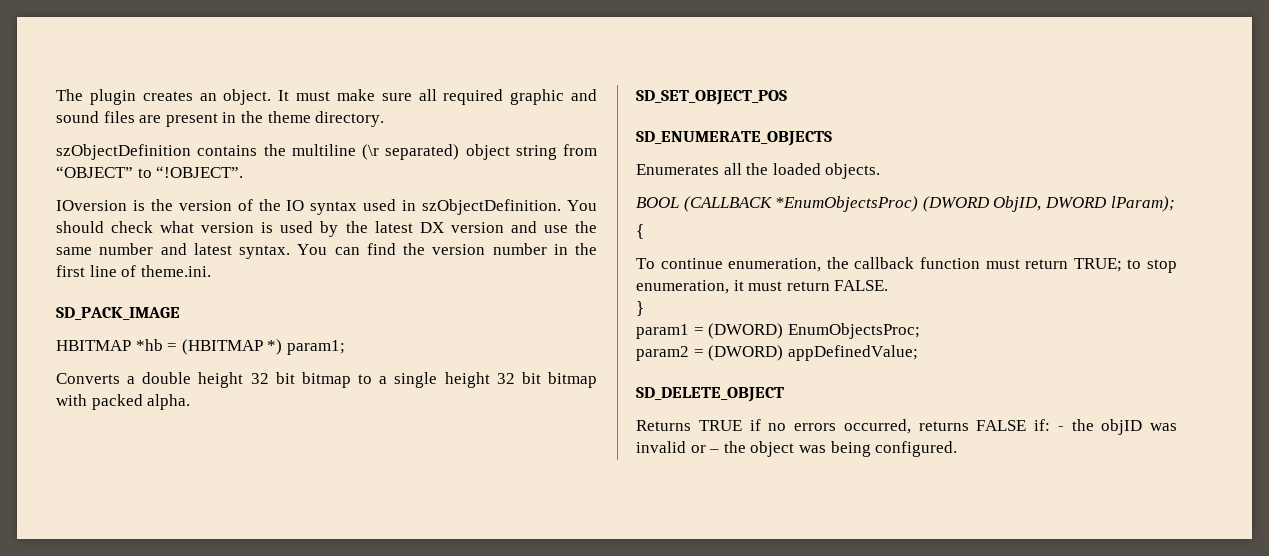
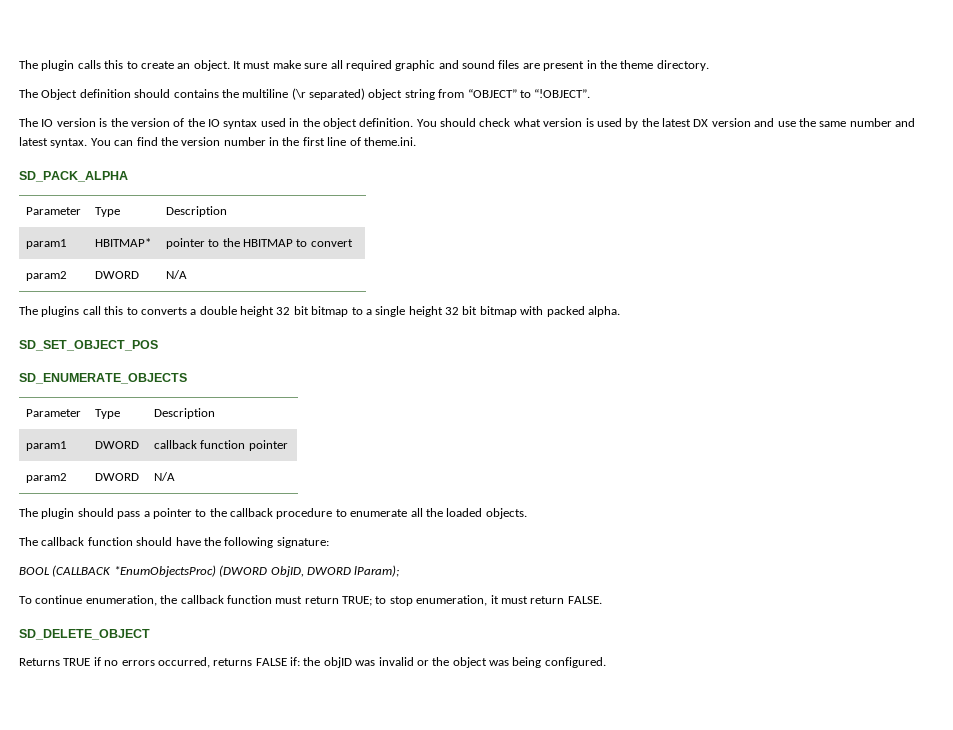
[56,89,193,105] The plugin creates -> [19,60,174,71] The plugin calls this to create
[56,144,191,160] szObjectDefinition -> [19,89,171,100] The Object definition should
[56,200,127,211] IOversion -> [19,118,96,127] The IO version
[422,199,562,215] szObjectDefinition. -> [302,118,414,129] the object definition.
[56,307,180,320] [56,339,345,355] [56,373,120,384] SD_PACK_IMAGE // HBITMAP *hb = (HBITMAP *) param1; // Converts -> [19,171,128,182] [25,207,81,215] [94,207,120,217] [165,206,227,217] [25,239,67,249] [94,238,151,247] [165,238,353,249] [25,271,67,281] [94,271,139,279] [165,270,187,279] [19,306,187,317] SD_PACK_ALPHA // Parameter | Type | Description // param1 | HBITMAP* | pointer to the HBITMAP to convert // param2 | DWORD | N/A // The plugins call this to converts
[636,163,881,179] // Enumerates all the loaded objects. -> [25,409,81,417] [94,409,120,419] [153,408,215,419] [25,441,67,451] [94,441,139,449] [153,440,288,451] [25,473,67,483] [94,473,139,481] [153,472,175,481] [19,508,527,519] [19,537,329,548] // Parameter | Type | Description // param1 | DWORD | callback function pointer // param2 | DWORD | N/A // The plugin should pass a pointer to the callback procedure to enumerate all the loaded objects. // The callback function should have the following signature:
[636,224,644,239] // { -> (400, 571) none
[636,301,644,316] [636,323,920,339] [636,345,918,361] // } // param1 = (DWORD) EnumObjectsProc; // param2 = (DWORD) appDefinedValue; -> (602, 600) none
[1057,426,1064,431] - -> (300, 661) none
[709,449,720,453] – -> (429, 663) none

